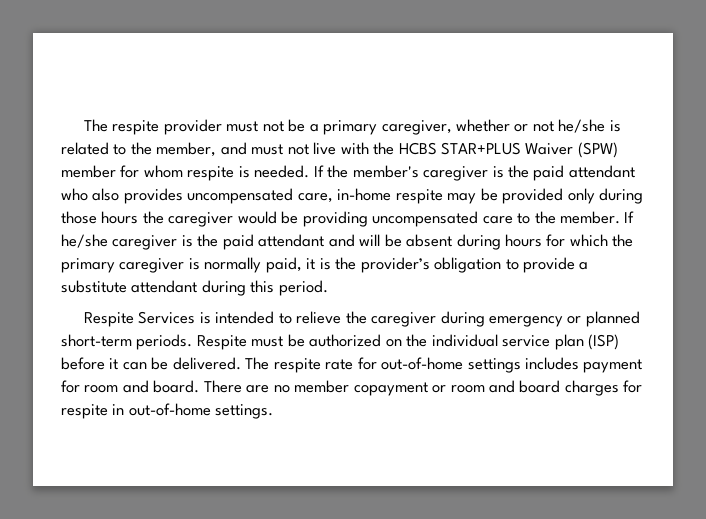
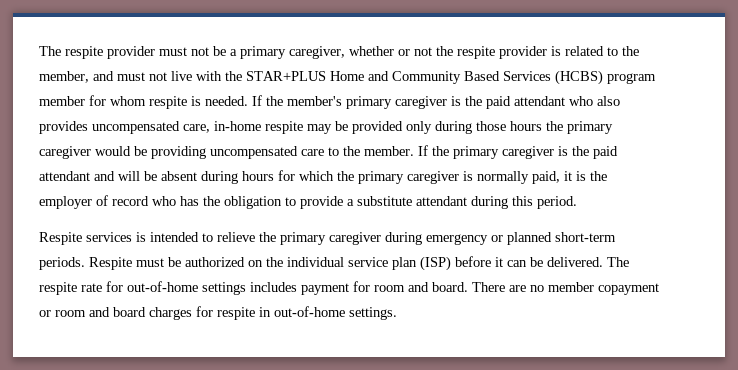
[558,119,606,133] he/she -> [436,46,547,59] the respite provider
[398,142,618,158] HCBS STAR+PLUS Waiver (SPW) -> [246,70,656,85] STAR+PLUS Home and Community Based Services (HCBS) program
(419, 171) none -> [346,96,392,109] primary
(164, 217) none -> [567,121,613,134] primary
[61,234,108,248] he/she -> [432,146,499,159] the primary
[360,257,430,273] provider’s -> [39,195,220,209] employer of record who has the
[138,311,196,324] Services -> [86,232,132,242] services
(367, 317) none -> [280,232,326,245] primary

